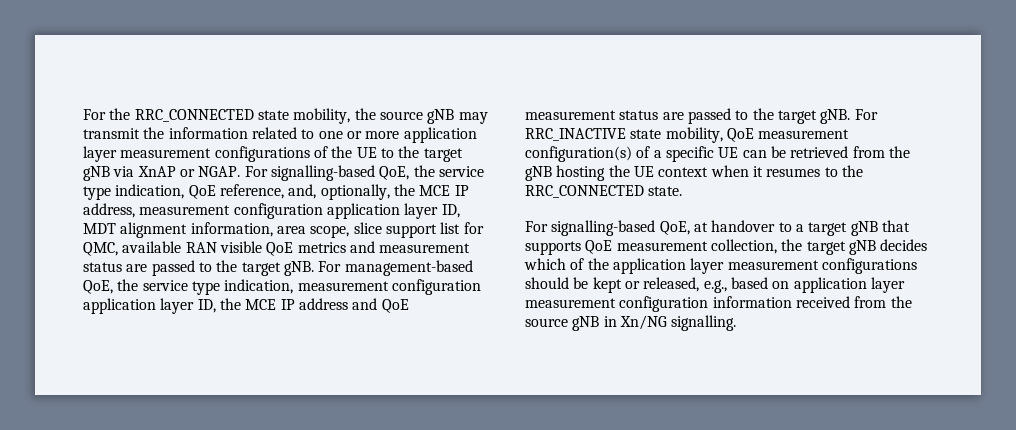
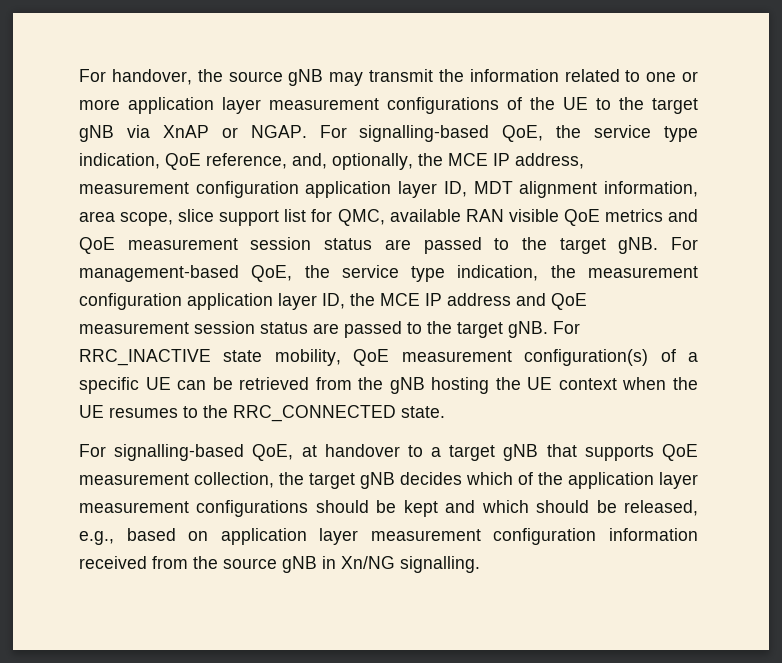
[83,108,351,124] For the RRC_CONNECTED state mobility, -> [79,69,192,85] For handover,
[379,243,471,253] measurement -> [79,237,312,254] QoE measurement session
(294, 286) none -> [550,265,576,278] the
(616, 115) none -> [194,321,255,334] session
[752,166,763,177] it -> [673,377,699,390] [79,405,104,418] the UE
[624,281,640,289] or -> [445,500,617,513] and which should be

